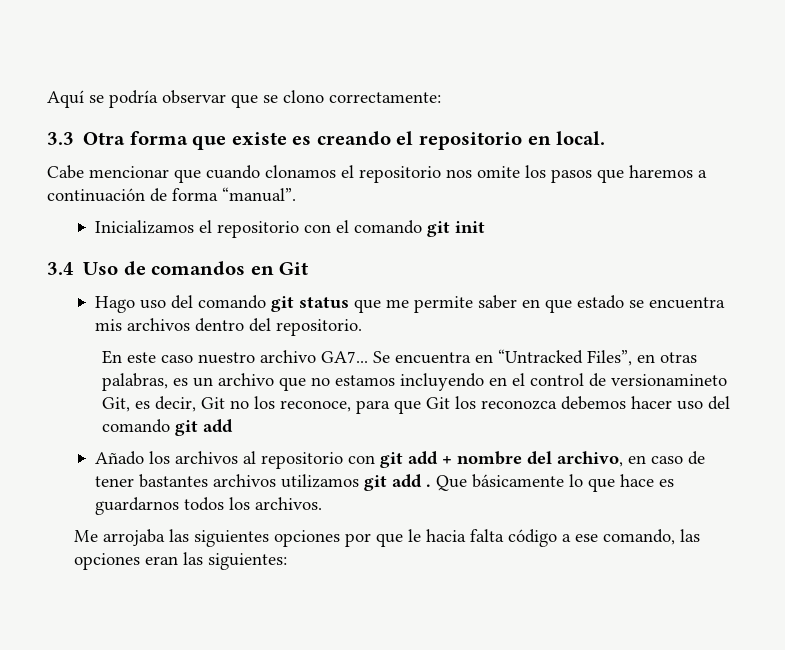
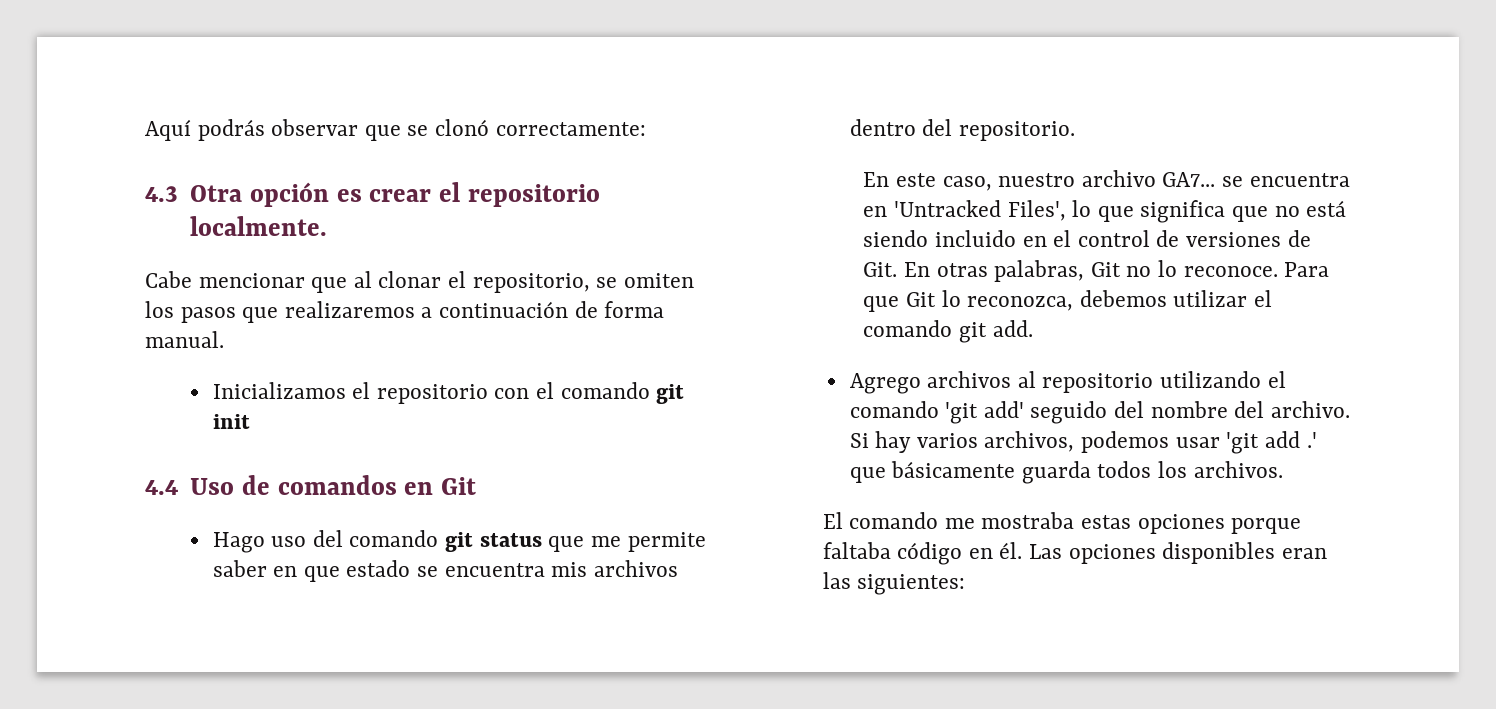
[89,90,158,108] se podría -> [197,119,265,141] podrás
[283,90,324,103] clono -> [435,119,490,136] clonó
[47,131,606,150] [47,165,520,183] 3.3 Otra forma que existe es creando el repositorio en local. // Cabe mencionar que cuando clonamos el repositorio nos omite -> [145,182,600,207] [190,216,328,236] [145,271,694,293] 4.3 Otra opción es crear el repositorio localmente. // Cabe mencionar que al clonar el repositorio, se omiten
[629,165,693,178] haremos -> [284,301,415,318] realizaremos
[222,187,296,202] “manual”. -> [145,331,224,348] manual.
[47,262,74,275] 3.4 -> [145,480,178,495] 4.4
[160,355,193,363] caso -> [942,176,992,191] caso,
[372,351,390,363] Se -> [1221,176,1243,187] se
[497,349,697,366] [101,373,727,391] [101,396,730,414] [101,419,233,436] [94,451,705,469] [94,474,674,492] [94,497,322,515] [74,529,701,547] [74,553,141,570] “Untracked Files”, en otras palabras, es un archivo que no estamos incluyendo en el control de versionamineto Git, es decir, Git no los reconoce, para que Git los reconozca debemos hacer uso del comando git add // Añado los archivos al repositorio con git add + nombre del archivo, en caso de tener bastantes archivos utilizamos git add . Que básicamente lo que hace es guardarnos todos los archivos. // Me arrojaba las siguientes opciones por que le hacia falta código a ese comando, las opciones -> [893,200,1347,223] [863,230,1311,247] [863,260,1330,282] [863,290,1272,312] [863,320,1033,343] [849,371,1286,394] [849,401,1350,424] [849,431,1317,454] [849,461,1283,484] [822,512,1302,534] [822,542,1276,565] 'Untracked Files', lo que significa que no está siendo incluido en el control de versiones de Git. En otras palabras, Git no lo reconoce. Para que Git lo reconozca, debemos utilizar el comando git add. // Agrego archivos al repositorio utilizando el comando 'git add' seguido del nombre del archivo. Si hay varios archivos, podemos usar 'git add .' que básicamente guarda todos los archivos. // El comando me mostraba estas opciones porque faltaba código en él. Las opciones disponibles

